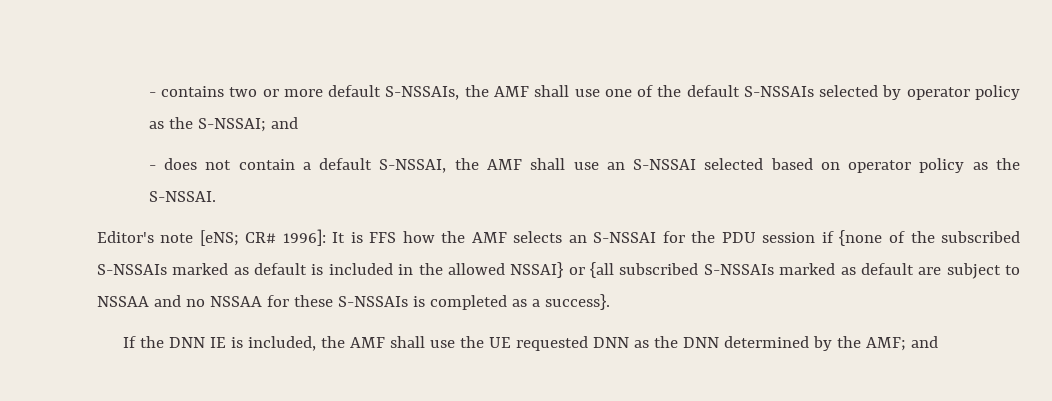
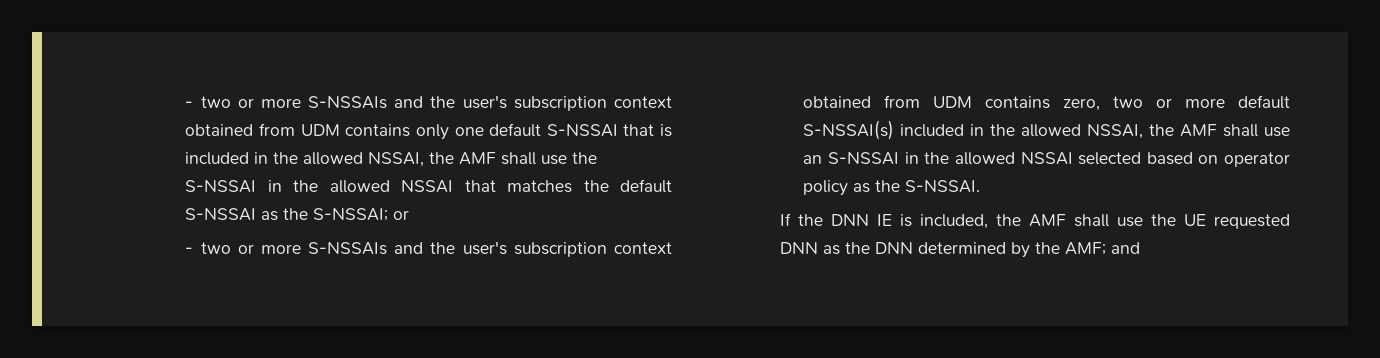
[148,85,1020,100] [148,117,298,132] [148,158,447,173] - contains two or more default S-NSSAIs, the AMF shall use one of the default S-NSSAIs selected by operator policy as the S-NSSAI; and // - does not contain a default S-NSSAI, -> [185,95,672,111] [185,123,672,140] [185,152,598,167] [185,179,673,193] [185,208,410,221] [185,241,672,257] [803,95,1290,111] [803,120,1144,140] - two or more S-NSSAIs and the user's subscription context obtained from UDM contains only one default S-NSSAI that is included in the allowed NSSAI, the AMF shall use the S-NSSAI in the allowed NSSAI that matches the default S-NSSAI as the S-NSSAI; or // - two or more S-NSSAIs and the user's subscription context obtained from UDM contains zero, two or more default S-NSSAI(s) included in the allowed NSSAI,
(697, 164) none -> [904,152,1073,165] in the allowed NSSAI
[96,229,1021,246] [96,262,1021,279] [96,294,610,310] // Editor's note [eNS; CR# 1996]: It is FFS how the AMF selects an S-NSSAI for the PDU session if {none of the subscribed S-NSSAIs marked as default is included in the allowed NSSAI} or {all subscribed S-NSSAIs marked as default are subject to NSSAA and no NSSAA for these S-NSSAIs is completed as a success}. -> (981, 186) none

